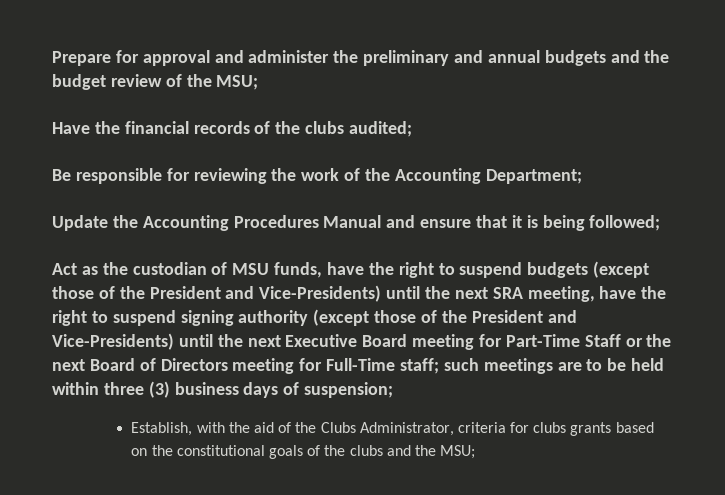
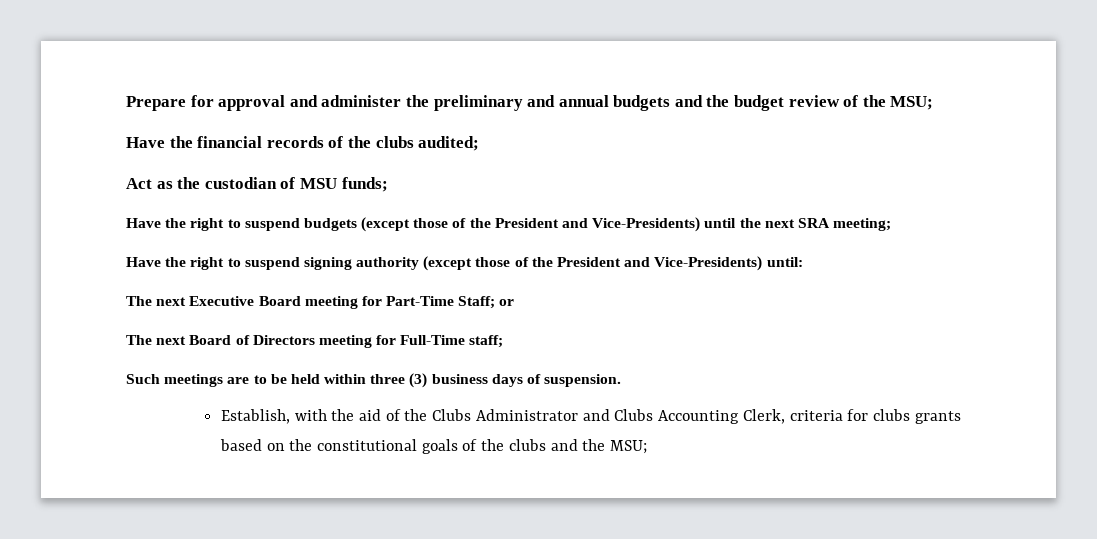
[52,168,582,184] [52,215,661,231] // Be responsible for reviewing the work of the Accounting Department; // Update the Accounting Procedures Manual and ensure that it is being followed; -> (480, 143) none
[274,262,365,278] funds, have -> [341,177,388,192] [126,218,161,228] funds; // Have
[527,286,637,302] meeting, have -> [833,218,892,231] [126,257,161,267] meeting; // Have
[178,334,243,347] until the -> [766,257,803,267] [126,296,152,306] until: // The
[584,334,621,347] Staff -> [458,296,496,309] Staff;
[646,334,672,347] the -> [126,335,152,345] // The
[443,358,479,371] such -> [126,374,160,384] // Such
[304,382,394,398] suspension; -> [544,374,622,387] suspension.
[359,422,454,436] Administrator, -> [475,409,785,424] Administrator and Clubs Accounting Clerk,

